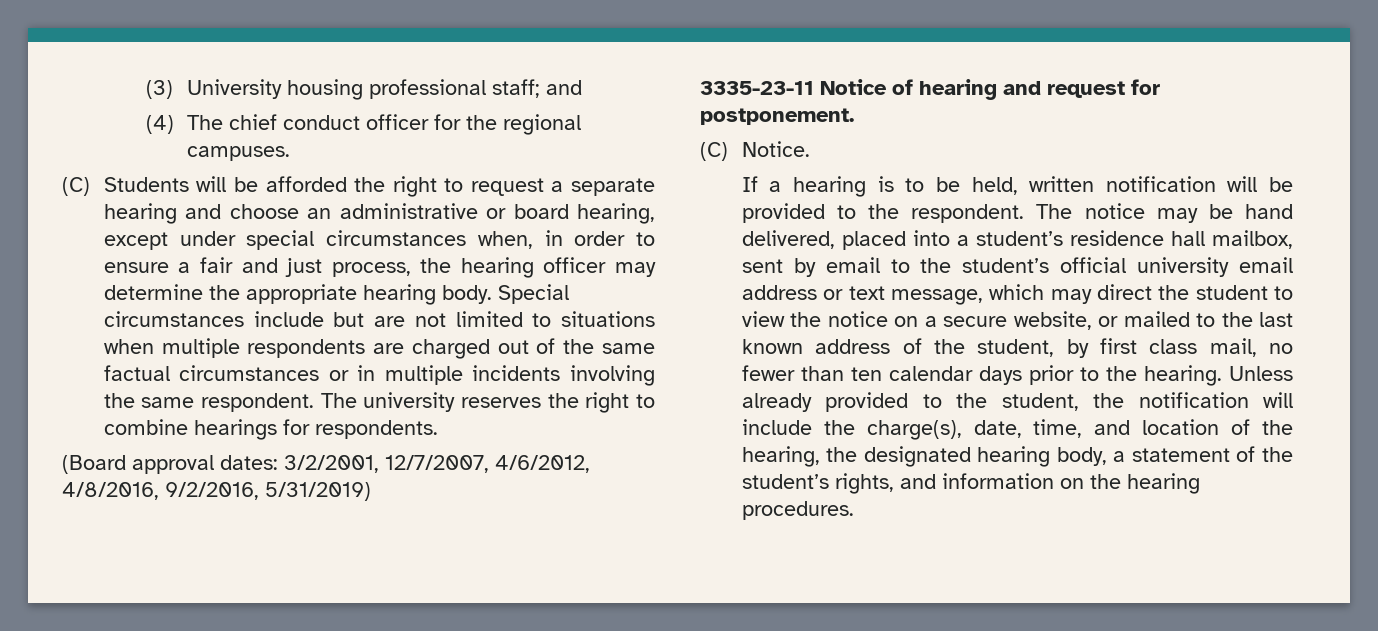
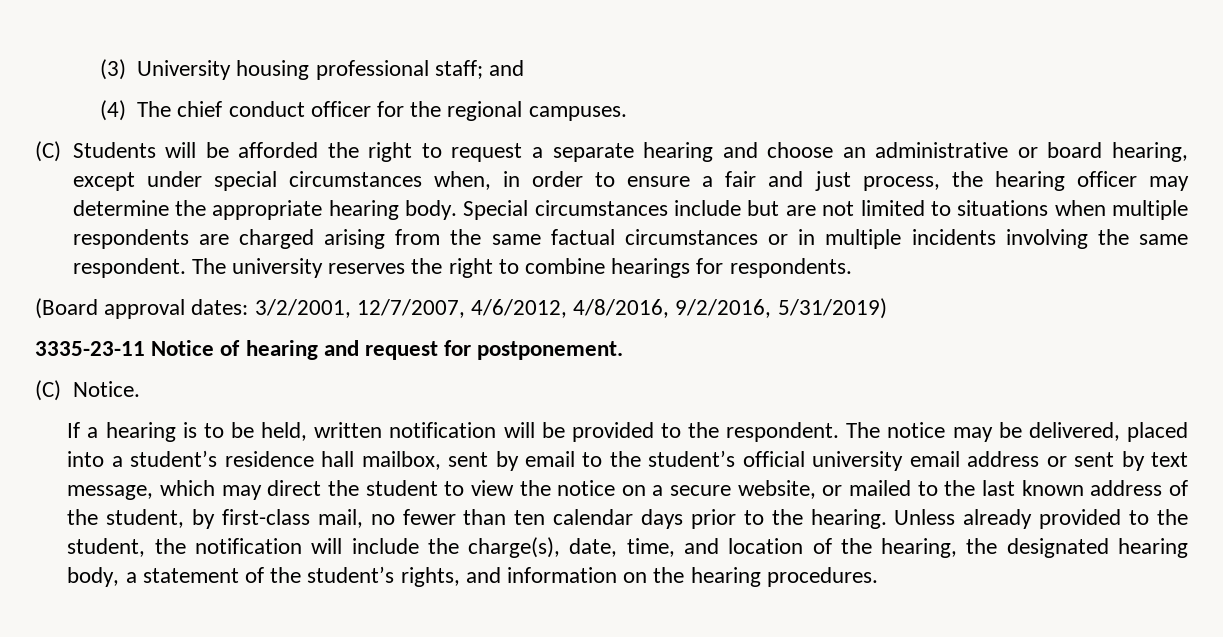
[497,338,556,354] out of -> [324,229,441,249] arising from
[1245,204,1293,219] hand -> (1022, 430) none
(844, 294) none -> [1074,451,1145,471] sent by
[1099,338,1198,354] first class -> [221,509,310,525] first-class

